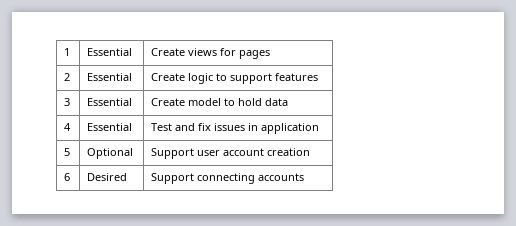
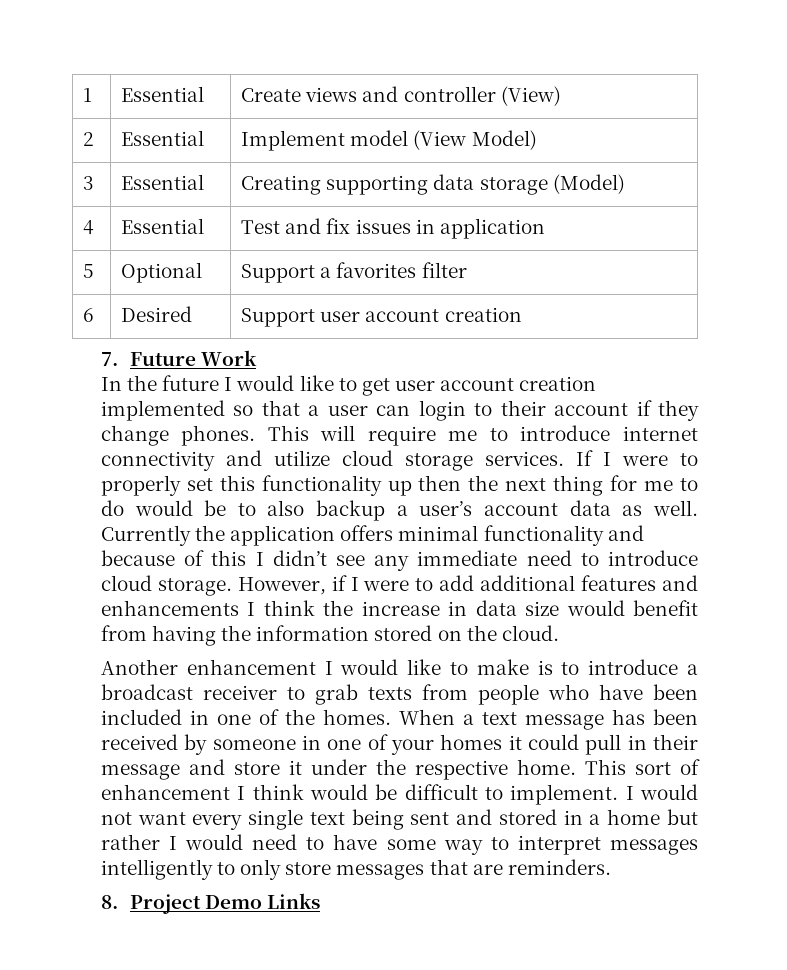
[220,48,271,59] for pages -> [362,86,561,106] and controller (View)
[151,73,319,84] [64,98,71,106] [87,98,133,106] [151,98,289,106] Create logic to support features // 3 | Essential | Create model to hold data -> [241,130,537,151] [83,176,95,190] [121,174,205,190] [241,174,625,195] Implement model (View Model) // 3 | Essential | Creating supporting data storage (Model)
[197,148,311,156] user account creation -> [320,262,467,278] a favorites filter
[197,173,305,184] connecting accounts -> [320,307,522,322] [100,350,257,366] [100,375,597,396] [100,400,699,421] [100,425,699,446] [100,450,698,471] [100,475,698,496] [100,500,699,521] [100,525,644,546] [100,550,699,571] [100,575,699,596] [100,600,698,616] [100,625,559,646] [100,659,698,675] [100,684,699,705] [100,709,698,730] [100,734,699,755] [100,759,700,780] [100,784,699,805] [100,809,698,830] [100,834,698,855] [100,859,611,880] [100,893,321,914] user account creation // 7. Future Work // In the future I would like to get user account creation implemented so that a user can login to their account if they change phones. This will require me to introduce internet connectivity and utilize cloud storage services. If I were to properly set this functionality up then the next thing for me to do would be to also backup a user’s account data as well. Currently the application offers minimal functionality and because of this I didn’t see any immediate need to introduce cloud storage. However, if I were to add additional features and enhancements I think the increase in data size would benefit from having the information stored on the cloud. // Another enhancement I would like to make is to introduce a broadcast receiver to grab texts from people who have been included in one of the homes. When a text message has been received by someone in one of your homes it could pull in their message and store it under the respective home. This sort of enhancement I think would be difficult to implement. I would not want every single text being sent and stored in a home but rather I would need to have some way to interpret messages intelligently to only store messages that are reminders. // 8. Project Demo Links

